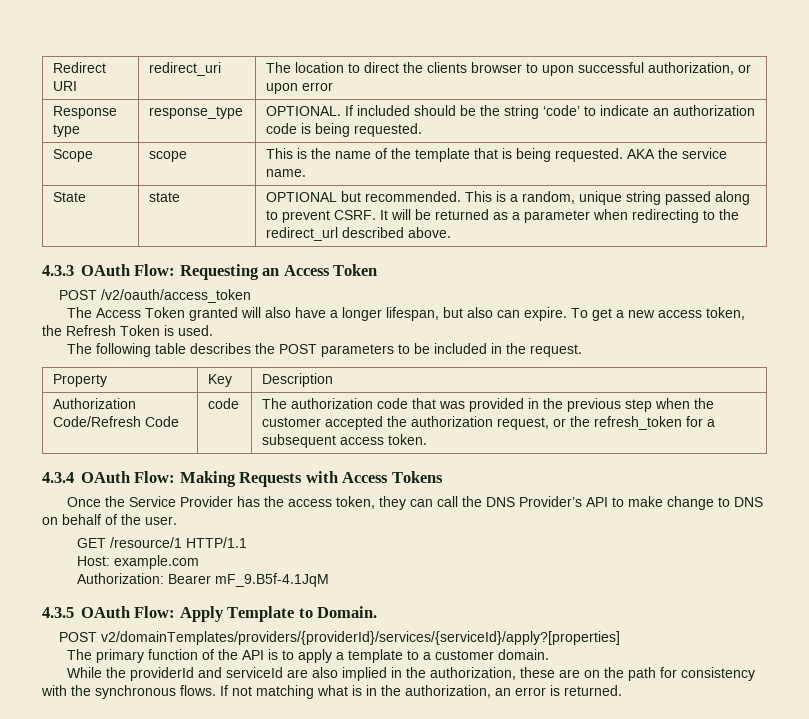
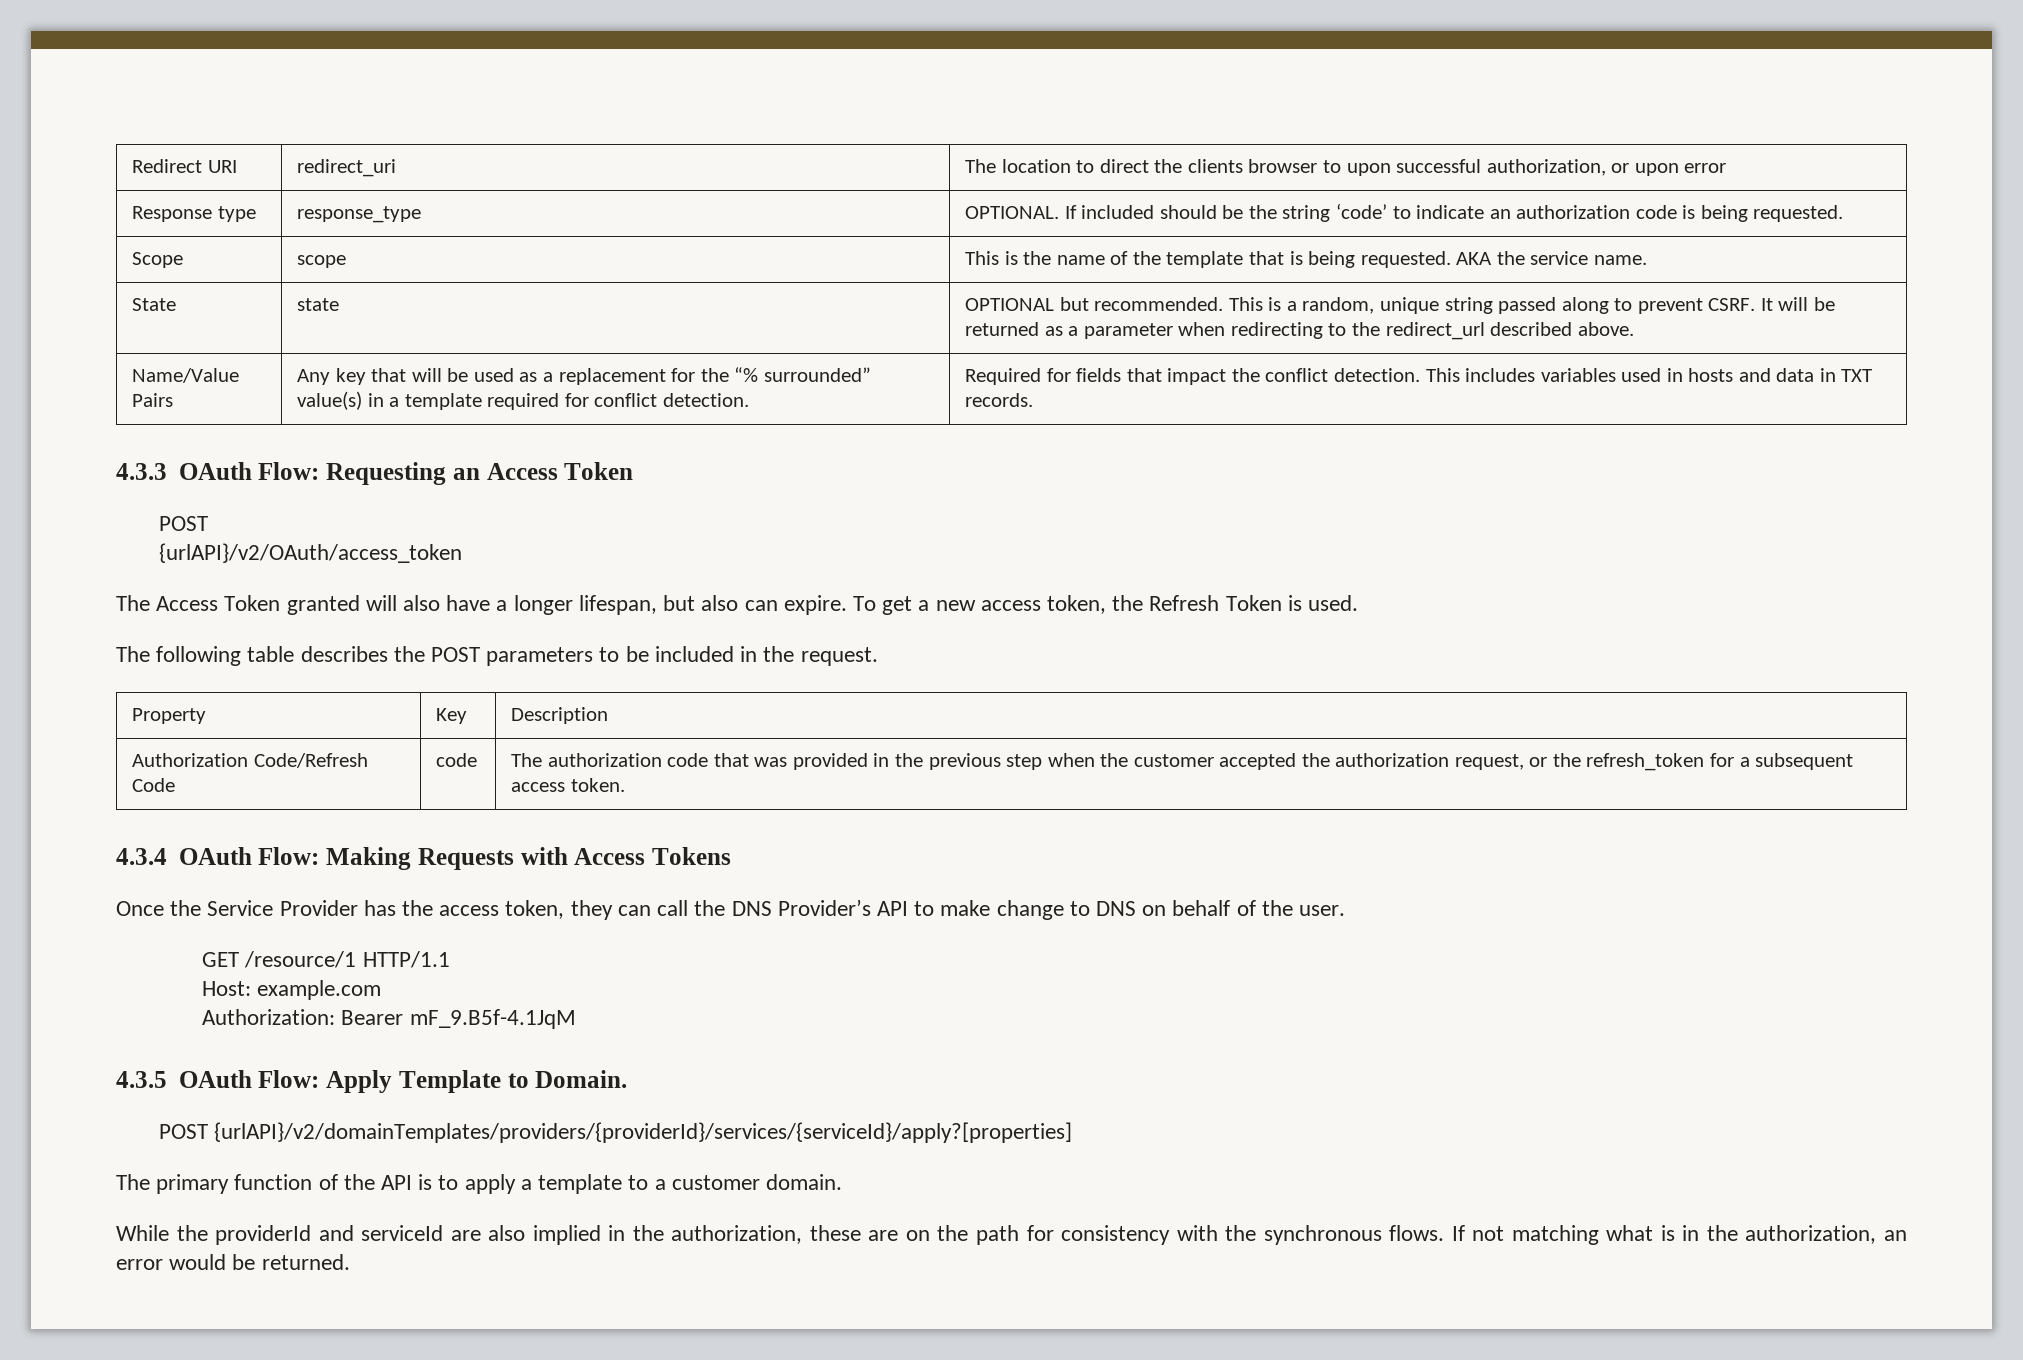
(451, 232) none -> [132,368,240,383] [132,393,174,407] [297,367,871,385] [297,391,750,410] [965,368,1873,385] [965,393,1034,407] // Name/Value Pairs | Any key that will be used as a replacement for the “% surrounded” value(s) in a template required for conflict detection. | Required for fields that impact the conflict detection. This includes variables used in hosts and data in TXT records.
[101,289,252,303] /v2/oauth/access_token -> [159,543,463,563] // {urlAPI}/v2/OAuth/access_token
[101,631,621,645] v2/domainTemplates/providers/{providerId}/services/{serviceId}/apply?[properties] -> [214,1122,1073,1143] {urlAPI}/v2/domainTemplates/providers/{providerId}/services/{serviceId}/apply?[properties]
[550,685,560,696] is -> [169,1254,256,1270] would be

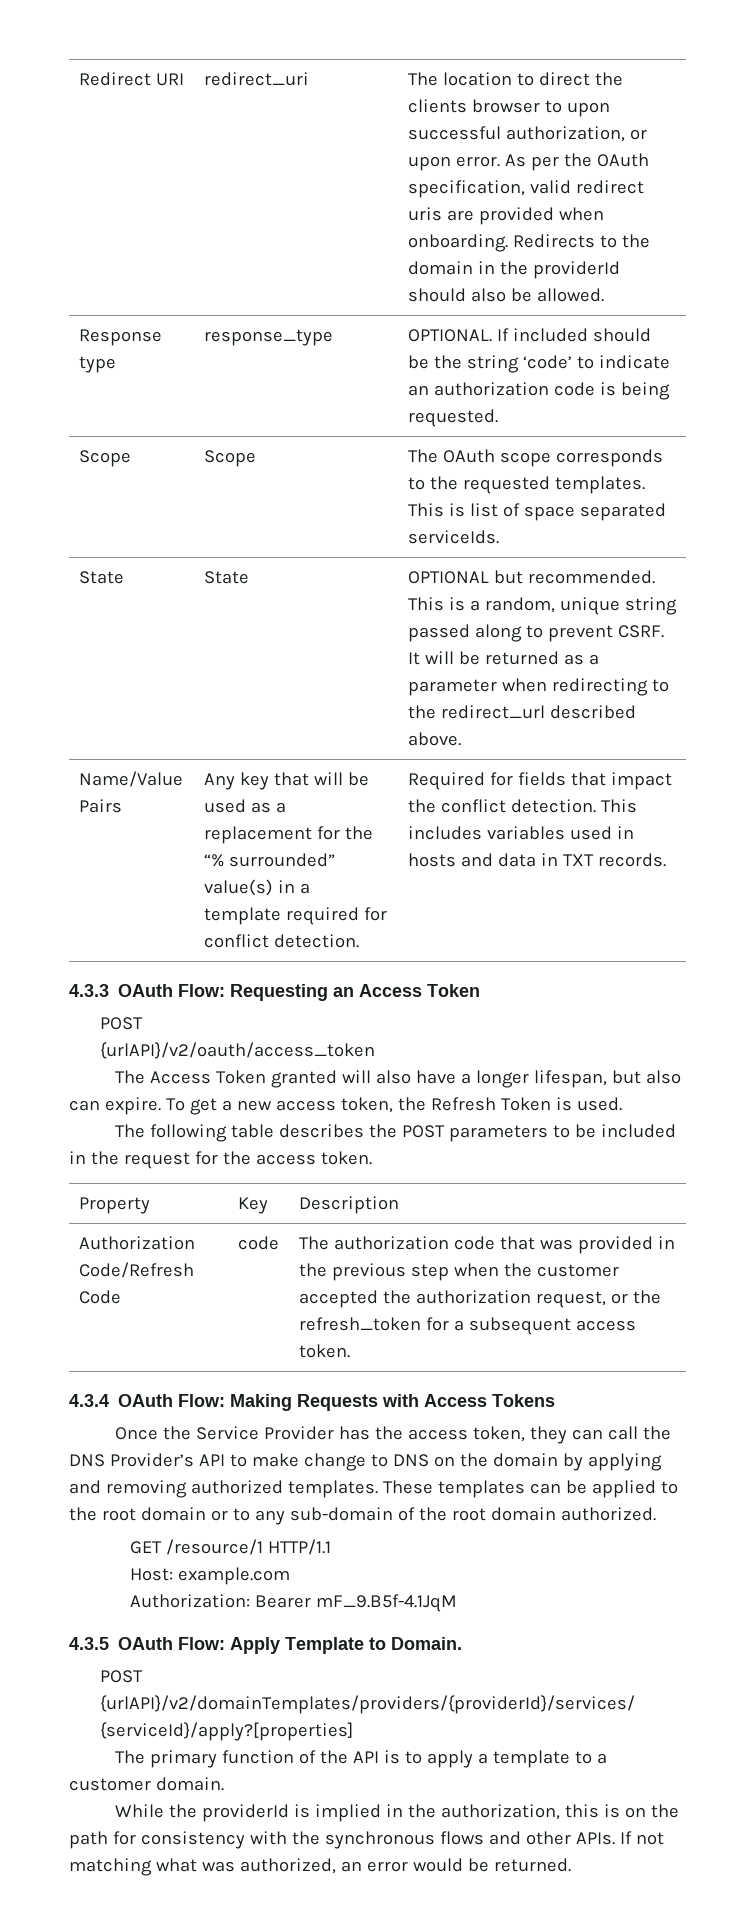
[1684,163,1727,173] error -> [455,153,649,171] [407,180,644,198] [407,207,604,225] [407,234,650,252] [407,261,620,279] [407,288,604,302] error. As per the OAuth specification, valid redirect uris are provided when onboarding. Redirects to the domain in the providerId should also be allowed.
[297,255,347,268] [965,251,1647,268] [132,298,177,311] [297,298,340,311] scope | This is the name of the template that is being requested. AKA the service name. // State | state -> [203,450,256,467] [407,449,663,467] [407,476,645,494] [407,503,666,521] [407,530,499,544] [78,571,124,584] [203,571,249,584] Scope | The OAuth scope corresponds to the requested templates. This is list of space separated serviceIds. // State | State
[159,543,463,563] {urlAPI}/v2/OAuth/access_token -> [99,1042,375,1059] {urlAPI}/v2/oauth/access_token
[800,647,878,666] request. -> [123,1151,372,1169] request for the access token.
[1172,900,1346,916] behalf of the user. -> [459,1453,662,1471] [69,1480,678,1498] [69,1507,656,1525] the domain by applying and removing authorized templates. These templates can be applied to the root domain or to any sub-domain of the root domain authorized.
[318,1225,526,1241] and serviceId are also -> [293,1804,310,1818] is
[809,1225,899,1241] these are -> [564,1804,620,1818] this is
[1389,1225,1877,1245] flows. If not matching what is in the authorization, -> [439,1831,664,1845] [69,1858,336,1876] flows and other APIs. If not matching what was authorized,

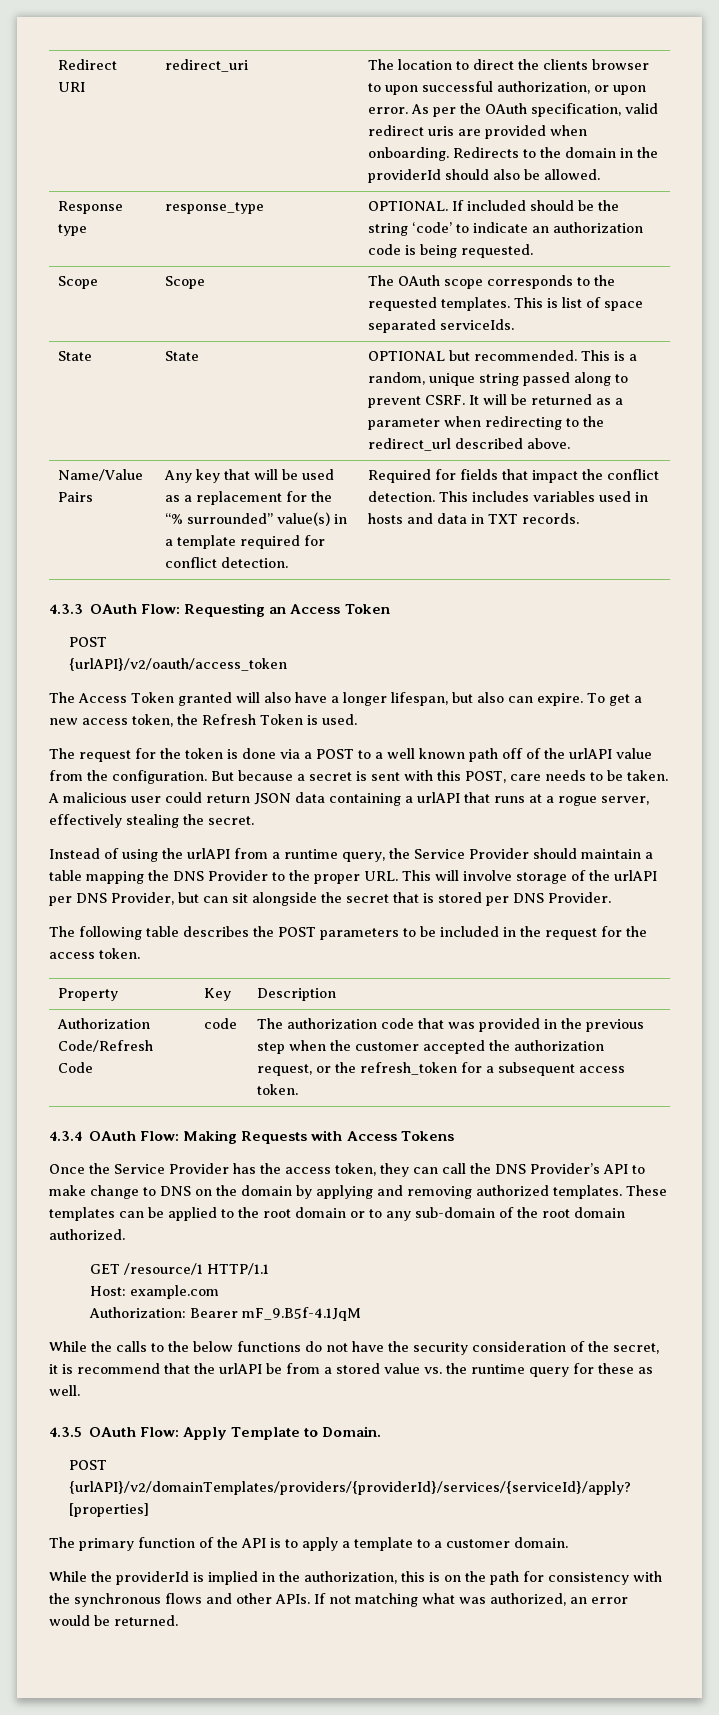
(622, 1104) none -> [49,748,652,762] [49,770,668,784] [48,792,649,806] [49,814,254,828] [49,848,653,862] [49,870,657,884] [49,892,611,906] // The request for the token is done via a POST to a well known path off of the urlAPI value from the configuration. But because a secret is sent with this POST, care needs to be taken. A malicious user could return JSON data containing a urlAPI that runs at a rogue server, effectively stealing the secret. // Instead of using the urlAPI from a runtime query, the Service Provider should maintain a table mapping the DNS Provider to the proper URL. This will involve storage of the urlAPI per DNS Provider, but can sit alongside the secret that is stored per DNS Provider.
(458, 1603) none -> [49,1341,659,1355] [49,1363,653,1377] [49,1385,80,1396] // While the calls to the below functions do not have the security consideration of the secret, it is recommend that the urlAPI be from a stored value vs. the runtime query for these as well.

